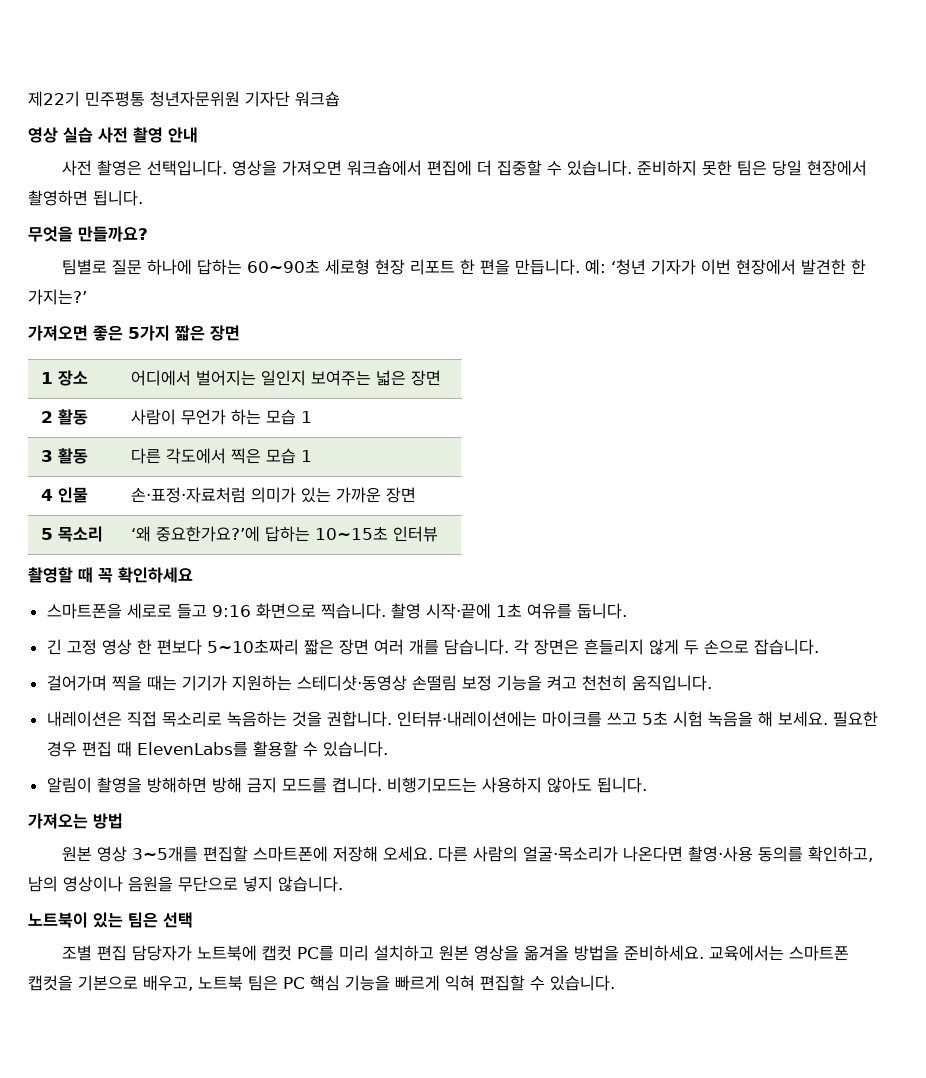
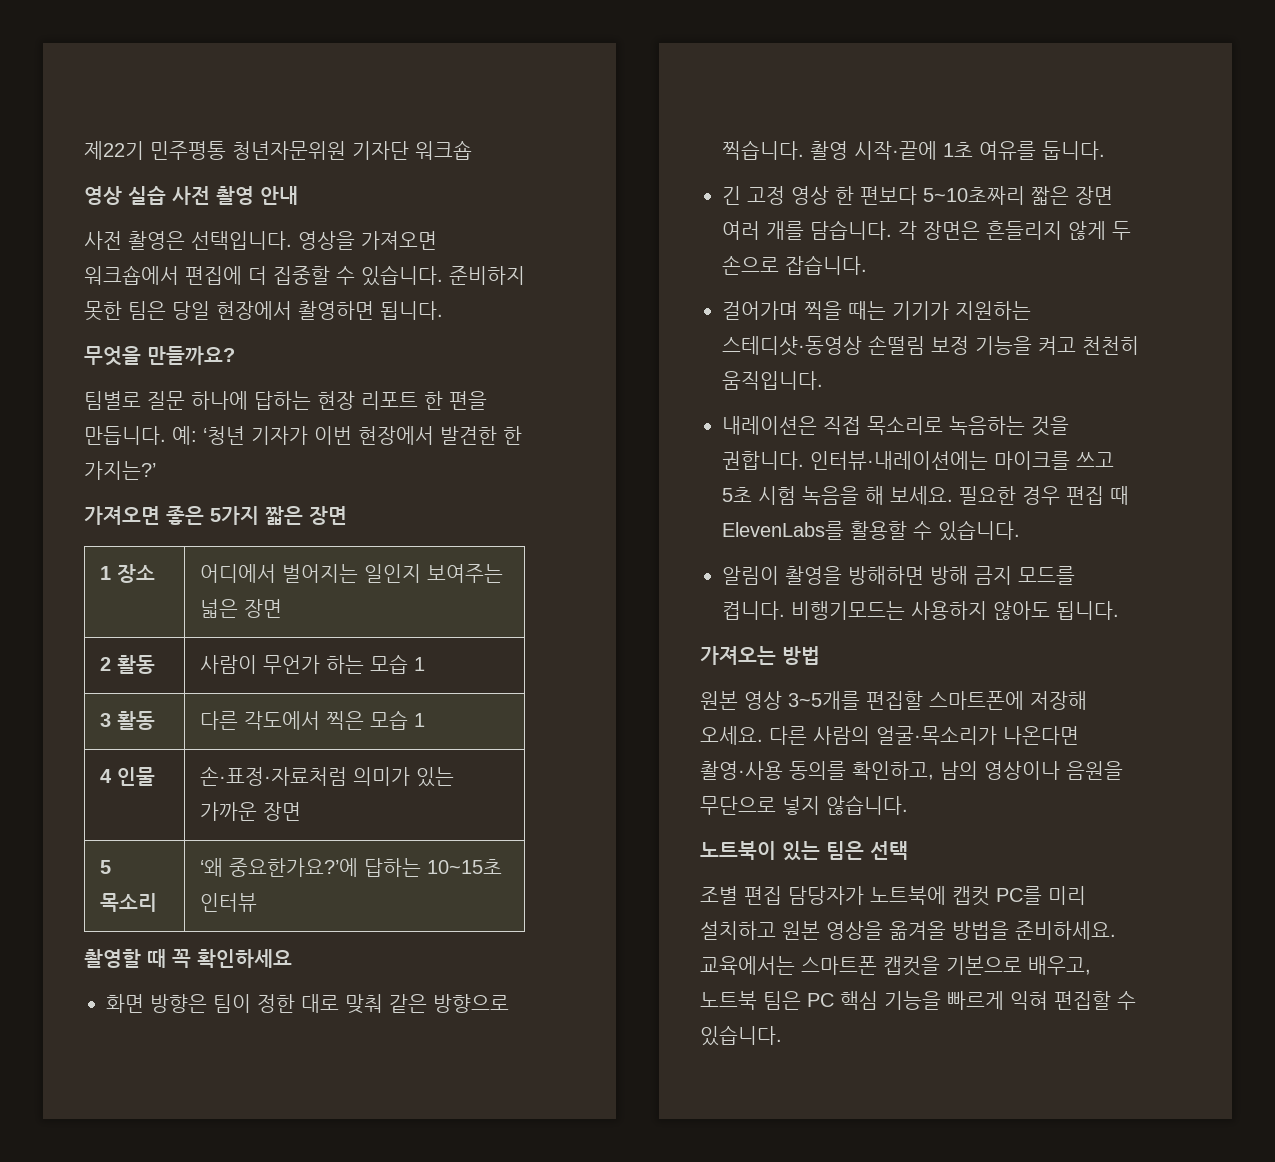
[246,259,370,275] 60~90초 세로형 -> (311, 400) none
[46,603,316,619] 스마트폰을 세로로 들고 9:16 화면으로 -> [106,994,509,1014] 화면 방향은 팀이 정한 대로 맞춰 같은 방향으로

